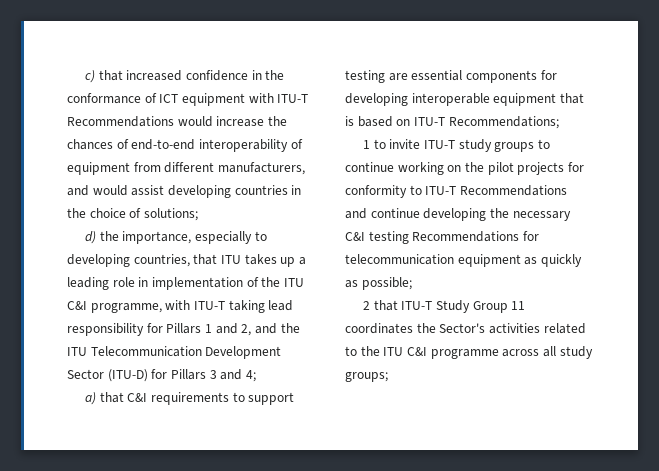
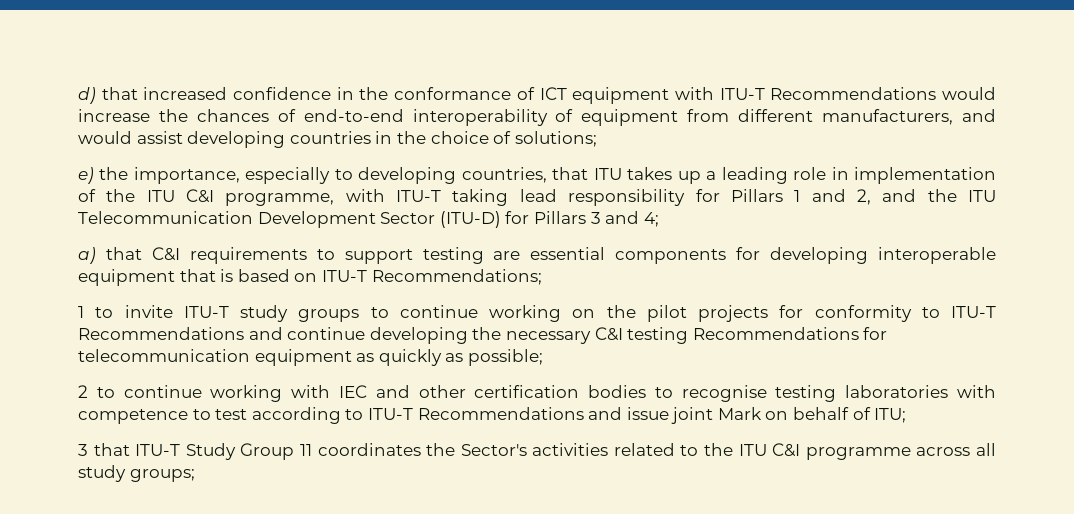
[84,70,95,83] c) -> [78,87,96,104] d)
[84,231,96,244] d) -> [78,167,94,184] e)
(370, 305) none -> [96,385,997,402] [78,407,907,424] [78,444,88,456] to continue working with IEC and other certification bodies to recognise testing laboratories with competence to test according to ITU-T Recommendations and issue joint Mark on behalf of ITU; // 3

